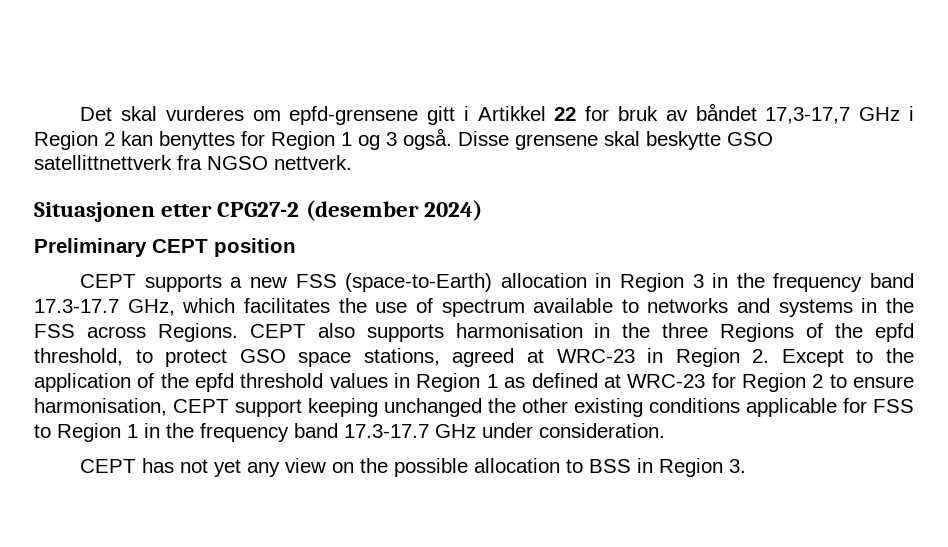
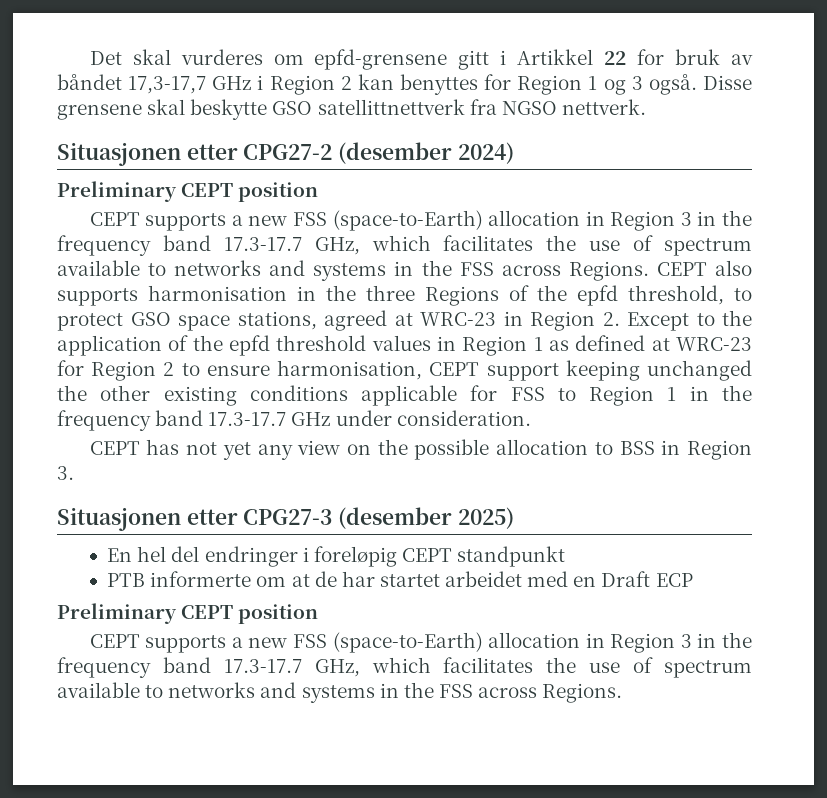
(747, 466) none -> [57,507,514,531] [107,546,566,567] [107,571,693,587] [57,603,319,624] [89,632,752,653] [57,657,753,678] [57,682,623,703] // Situasjonen etter CPG27-3 (desember 2025) // En hel del endringer i foreløpig CEPT standpunkt // PTB informerte om at de har startet arbeidet med en Draft ECP // Preliminary CEPT position // CEPT supports a new FSS (space-to-Earth) allocation in Region 3 in the frequency band 17.3-17.7 GHz, which facilitates the use of spectrum available to networks and systems in the FSS across Regions.

